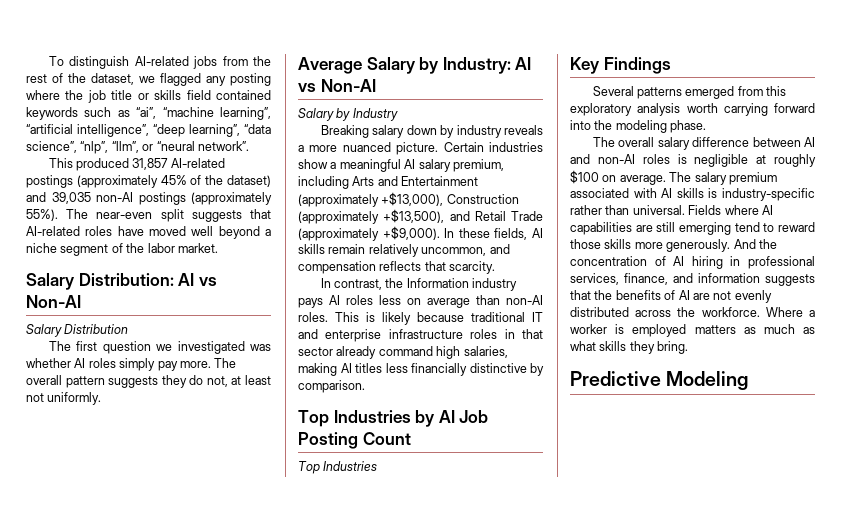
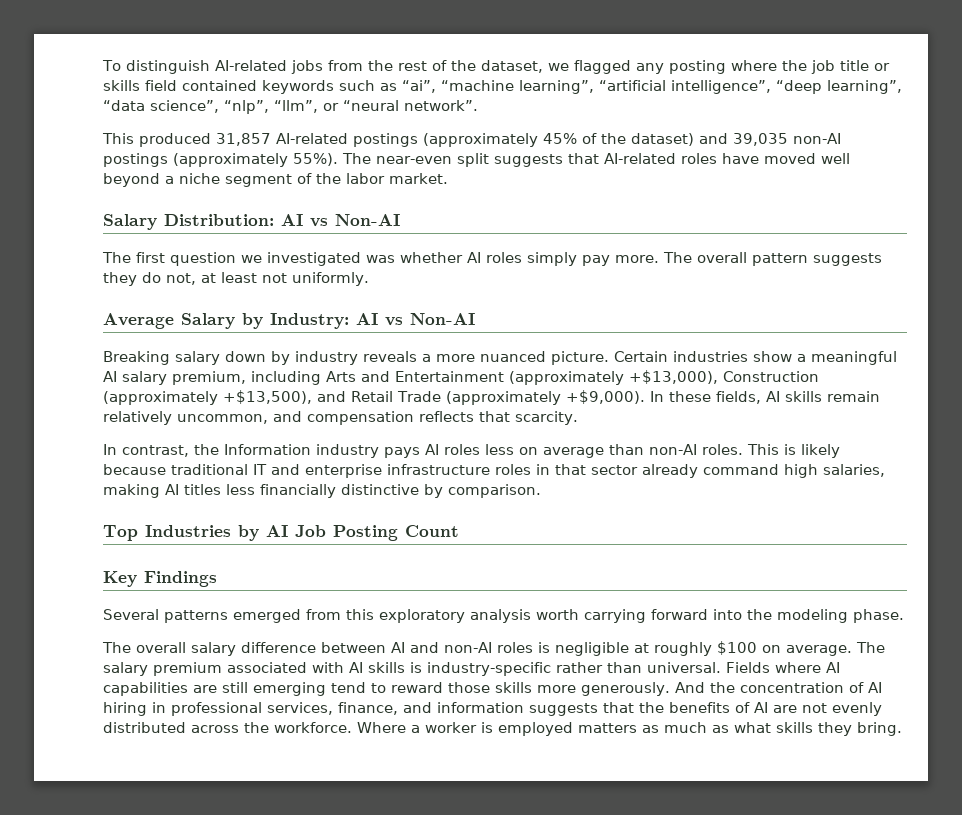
[26,324,129,337] // Salary Distribution -> (400, 220) none
[298,108,398,121] // Salary by Industry -> (475, 319) none
[298,461,378,474] // Top Industries -> (459, 531) none
[570,371,749,390] // Predictive Modeling -> (902, 729) none

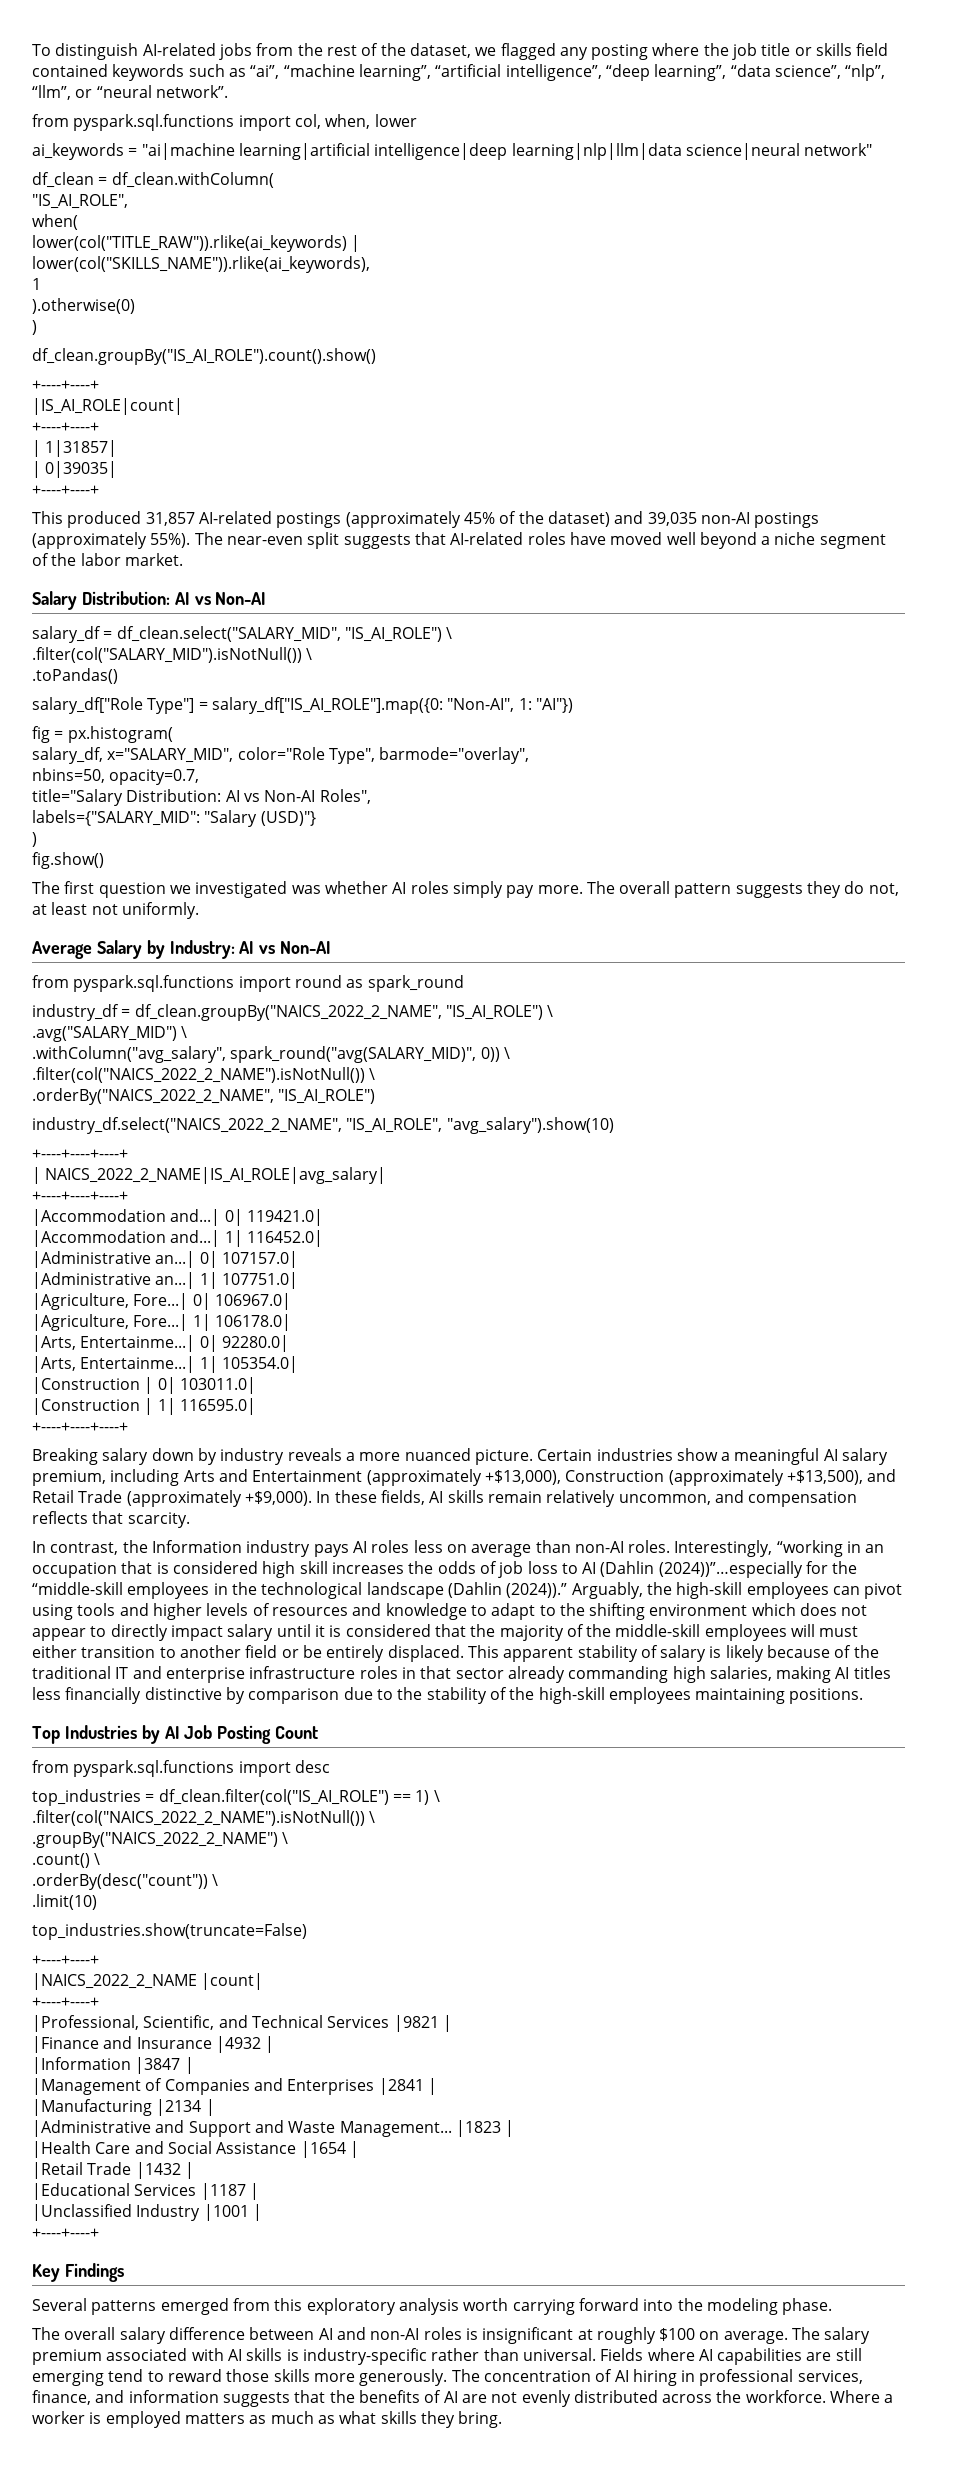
(478, 105) none -> [32,114,417,131] [32,143,873,160] [32,172,274,188] [32,194,128,209] [32,214,78,230] [32,235,361,252] [32,256,370,273] [32,278,41,290] [32,298,135,314] [32,320,37,335] [32,348,376,365] [32,380,99,390] [32,398,183,415] [32,422,99,432] [32,440,118,457] [32,461,118,478] [32,485,99,495] // from pyspark.sql.functions import col, when, lower // ai_keywords = "ai|machine learning|artificial intelligence|deep learning|nlp|llm|data science|neural network" // df_clean = df_clean.withColumn( // "IS_AI_ROLE", // when( // lower(col("TITLE_RAW")).rlike(ai_keywords) | // lower(col("SKILLS_NAME")).rlike(ai_keywords), // 1 // ).otherwise(0) // ) // df_clean.groupBy("IS_AI_ROLE").count().show() // +----+----+ // |IS_AI_ROLE|count| // +----+----+ // | 1|31857| // | 0|39035| // +----+----+
(400, 220) none -> [32,626,453,643] [32,647,313,663] [32,668,118,684] [32,697,573,714] [32,726,173,743] [32,747,530,764] [32,768,200,785] [32,789,371,806] [32,810,316,827] [32,832,37,847] [32,852,104,869] // salary_df = df_clean.select("SALARY_MID", "IS_AI_ROLE") \ // .filter(col("SALARY_MID").isNotNull()) \ // .toPandas() // salary_df["Role Type"] = salary_df["IS_AI_ROLE"].map({0: "Non-AI", 1: "AI"}) // fig = px.histogram( // salary_df, x="SALARY_MID", color="Role Type", barmode="overlay", // nbins=50, opacity=0.7, // title="Salary Distribution: AI vs Non-AI Roles", // labels={"SALARY_MID": "Salary (USD)"} // ) // fig.show()
(475, 319) none -> [32,975,464,992] [32,1004,554,1021] [32,1026,188,1042] [32,1046,510,1063] [32,1067,376,1083] [32,1088,376,1105] [32,1117,614,1134] [32,1149,128,1159] [32,1167,387,1184] [32,1191,128,1201] [32,1209,323,1226] [32,1230,323,1247] [32,1251,298,1268] [32,1272,298,1289] [32,1293,291,1310] [32,1314,291,1331] [32,1335,289,1352] [32,1356,298,1373] [32,1377,256,1394] [32,1398,256,1415] [32,1422,128,1432] // from pyspark.sql.functions import round as spark_round // industry_df = df_clean.groupBy("NAICS_2022_2_NAME", "IS_AI_ROLE") \ // .avg("SALARY_MID") \ // .withColumn("avg_salary", spark_round("avg(SALARY_MID)", 0)) \ // .filter(col("NAICS_2022_2_NAME").isNotNull()) \ // .orderBy("NAICS_2022_2_NAME", "IS_AI_ROLE") // industry_df.select("NAICS_2022_2_NAME", "IS_AI_ROLE", "avg_salary").show(10) // +----+----+----+ // | NAICS_2022_2_NAME|IS_AI_ROLE|avg_salary| // +----+----+----+ // |Accommodation and...| 0| 119421.0| // |Accommodation and...| 1| 116452.0| // |Administrative an...| 0| 107157.0| // |Administrative an...| 1| 107751.0| // |Agriculture, Fore...| 0| 106967.0| // |Agriculture, Fore...| 1| 106178.0| // |Arts, Entertainme...| 0| 92280.0| // |Arts, Entertainme...| 1| 105354.0| // |Construction | 0| 103011.0| // |Construction | 1| 116595.0| // +----+----+----+
[747,444,779,455] This -> [674,1540,885,1557] [32,1561,858,1578] [32,1582,903,1599] [32,1603,868,1620] [32,1624,859,1641] [32,1645,707,1662] Interestingly, “working in an occupation that is considered high skill increases the odds of job loss to AI (Dahlin (2024))”…especially for the “middle-skill employees in the technological landscape (Dahlin (2024)).” Arguably, the high-skill employees can pivot using tools and higher levels of resources and knowledge to adapt to the shifting environment which does not appear to directly impact salary until it is considered that the majority of the middle-skill employees will must either transition to another field or be entirely displaced. This apparent stability of salary
(166, 469) none -> [834,1645,879,1658] of the
[703,464,779,475] command -> [568,1666,669,1683] commanding
[448,484,541,498] comparison. -> [248,1687,864,1704] comparison due to the stability of the high-skill employees maintaining positions.
(459, 531) none -> [32,1760,330,1777] [32,1789,440,1806] [32,1810,376,1826] [32,1832,289,1848] [32,1853,101,1868] [32,1873,219,1890] [32,1894,97,1910] [32,1923,307,1940] [32,1955,99,1965] [32,1973,264,1990] [32,1997,99,2007] [32,2015,452,2032] [32,2036,275,2053] [32,2057,194,2074] [32,2078,437,2095] [32,2099,215,2116] [32,2120,515,2137] [32,2141,359,2158] [32,2162,194,2179] [32,2183,259,2200] [32,2204,262,2221] [32,2228,99,2238] // from pyspark.sql.functions import desc // top_industries = df_clean.filter(col("IS_AI_ROLE") == 1) \ // .filter(col("NAICS_2022_2_NAME").isNotNull()) \ // .groupBy("NAICS_2022_2_NAME") \ // .count() \ // .orderBy(desc("count")) \ // .limit(10) // top_industries.show(truncate=False) // +----+----+ // |NAICS_2022_2_NAME |count| // +----+----+ // |Professional, Scientific, and Technical Services |9821 | // |Finance and Insurance |4932 | // |Information |3847 | // |Management of Companies and Enterprises |2841 | // |Manufacturing |2134 | // |Administrative and Support and Waste Management... |1823 | // |Health Care and Social Assistance |1654 | // |Retail Trade |1432 | // |Educational Services |1187 | // |Unclassified Industry |1001 | // +----+----+
[555,642,629,656] negligible -> [482,2327,574,2344] insignificant
[674,682,735,693] And the -> [451,2369,480,2382] The

